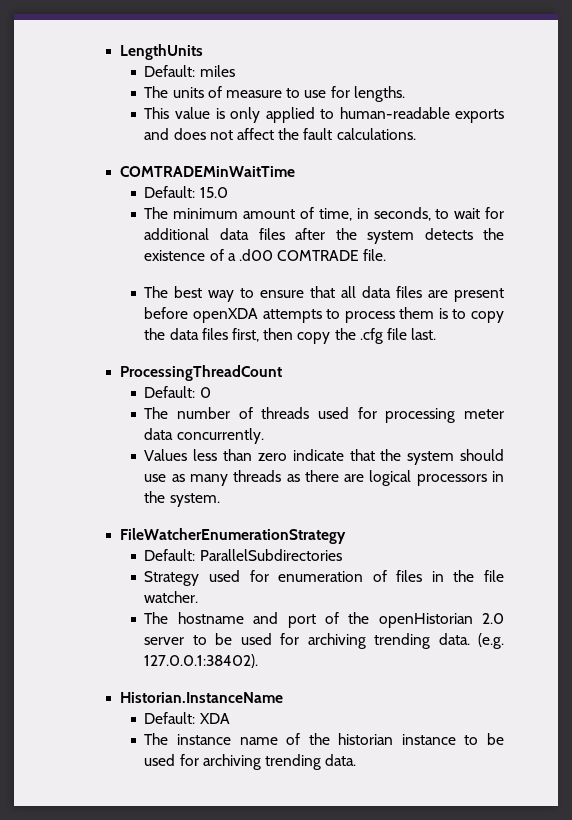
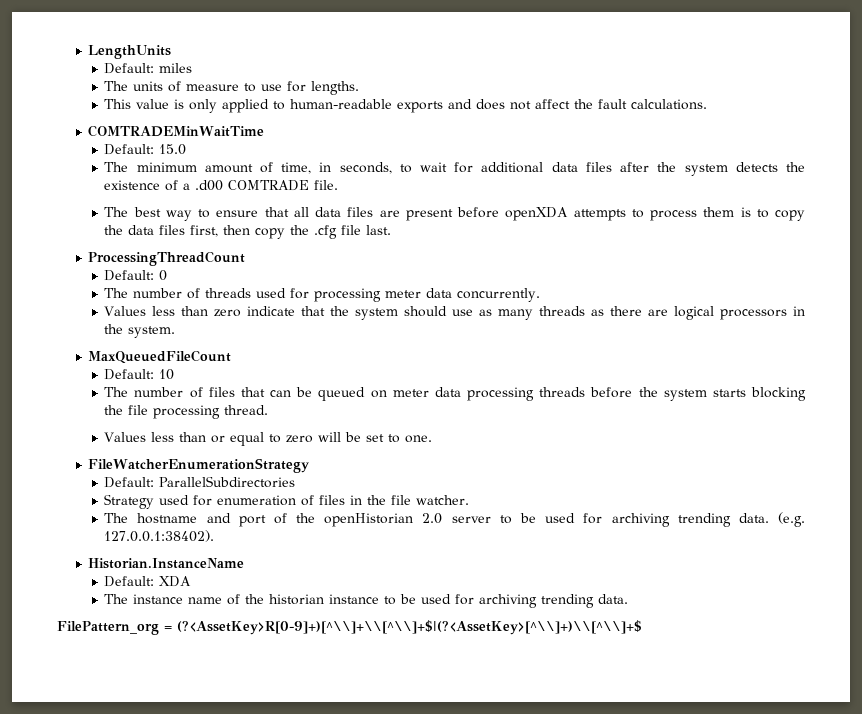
(220, 500) none -> [88,350,232,364] [104,369,175,380] [104,387,807,401] [104,405,269,419] [104,432,433,446] // MaxQueuedFileCount // Default: 10 // The number of files that can be queued on meter data processing threads before the system starts blocking the file processing thread. // Values less than or equal to zero will be set to one.
(357, 760) none -> [57,620,642,635] // FilePattern_org = (?<AssetKey>R[0-9]+)[^\\]+\\[^\\]+$|(?<AssetKey>[^\\]+)\\[^\\]+$

